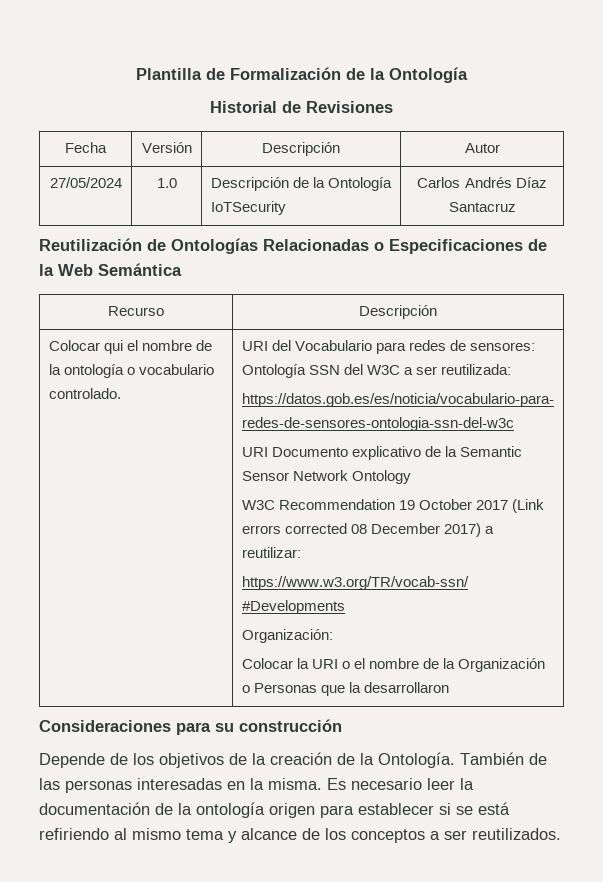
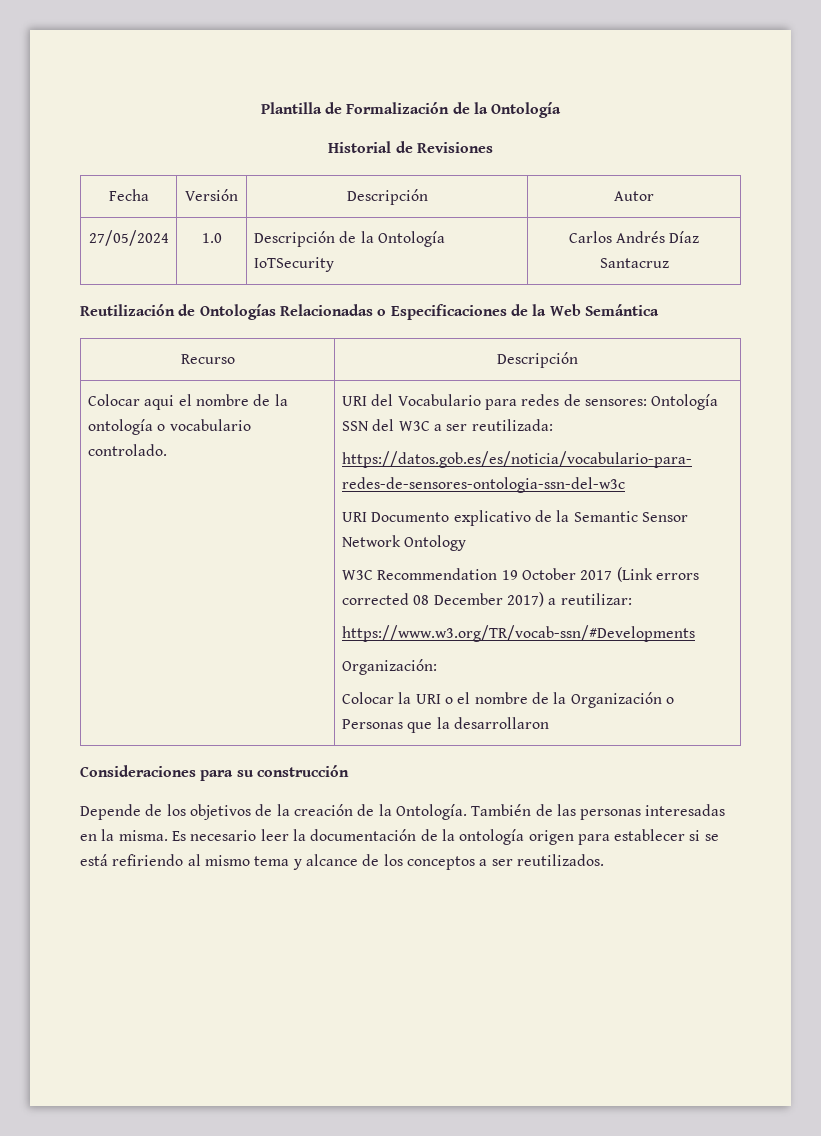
[103,340,123,354] qui -> [144,395,175,410] aqui

